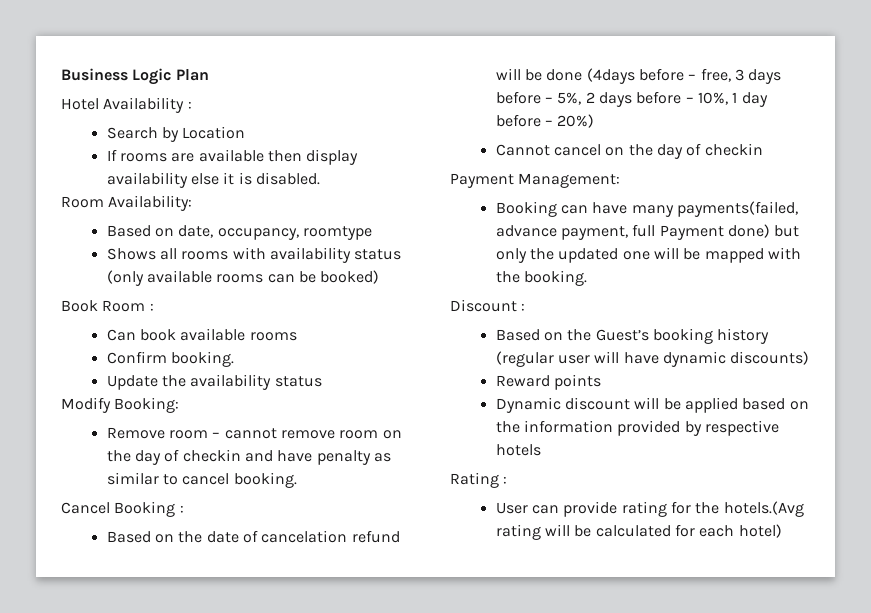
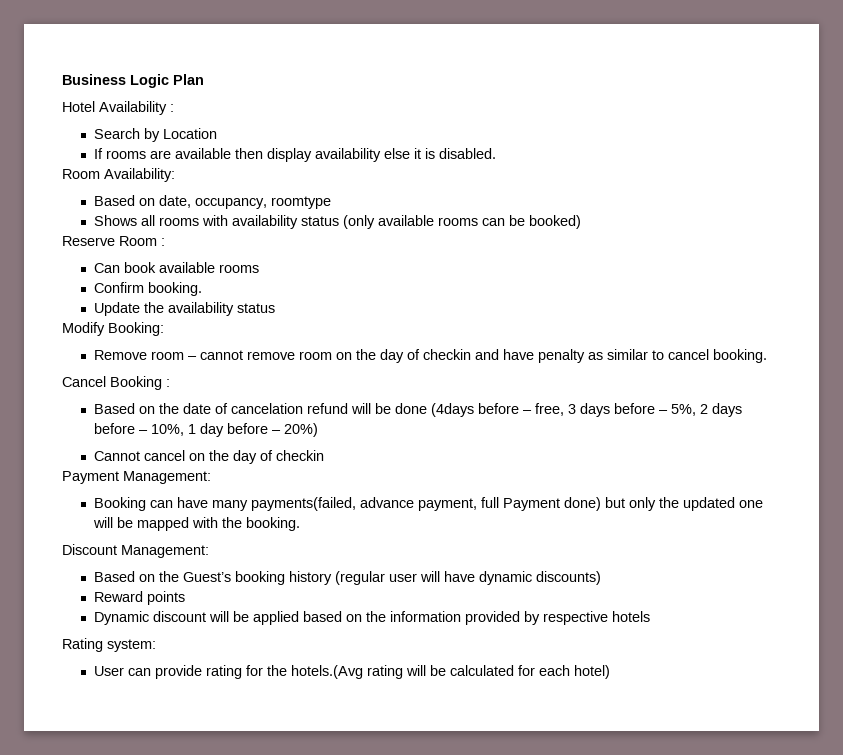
[61,300,98,312] Book -> [62,236,115,246] Reserve
[521,303,526,311] : -> [121,545,209,558] Management:
[503,476,508,484] : -> [107,639,156,652] system:

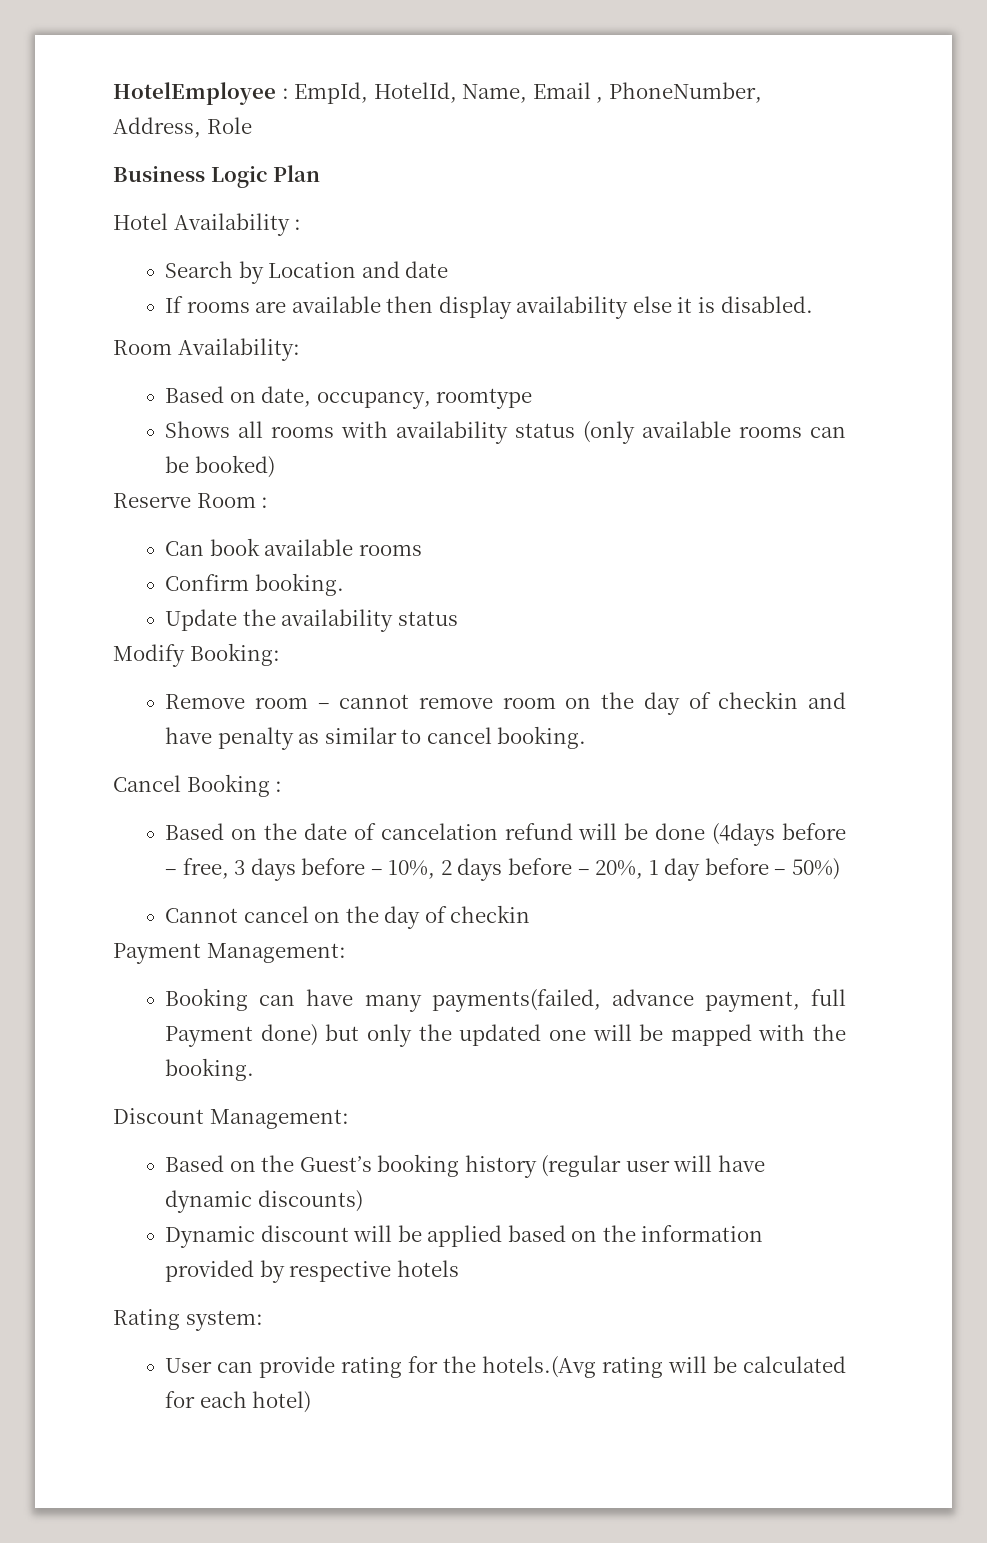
(62, 79) none -> [113,82,762,105] [113,117,252,138] HotelEmployee : EmpId, HotelId, Name, Email , PhoneNumber, Address, Role //
(218, 133) none -> [361,261,449,278] and date
[671,404,697,416] 5%, -> [388,860,436,879] 10%,
[151,424,185,436] 10%, -> [595,860,644,879] 20%,
[284,423,319,437] 20%) -> [791,858,840,880] 50%)
[94,591,186,605] // Reward points -> (363, 1201) none

